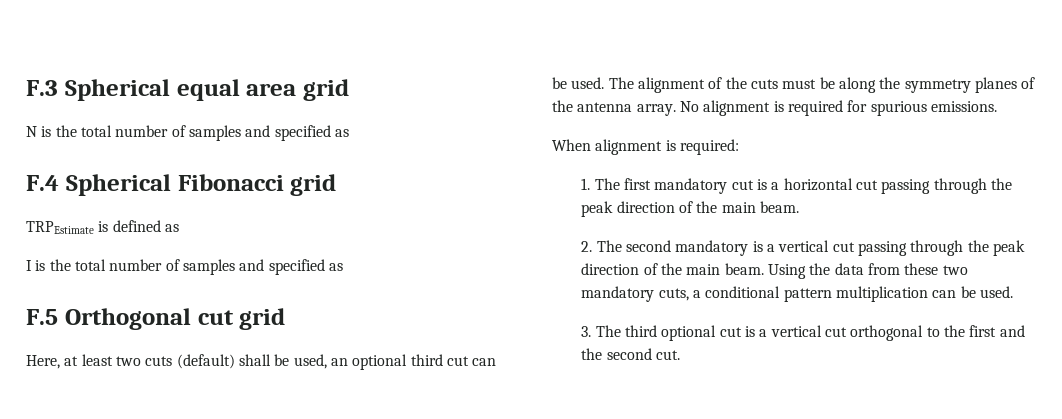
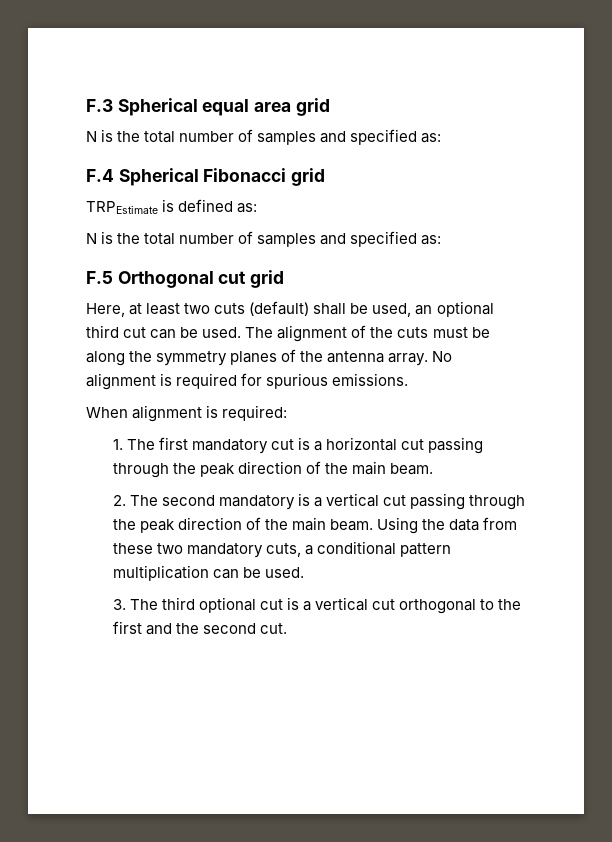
[334,129,349,137] as -> [421,133,442,143] as:
[164,224,179,232] [26,259,343,275] as // I is the total number of samples and specified as -> [237,203,258,213] [86,231,442,247] as: // N is the total number of samples and specified as:

